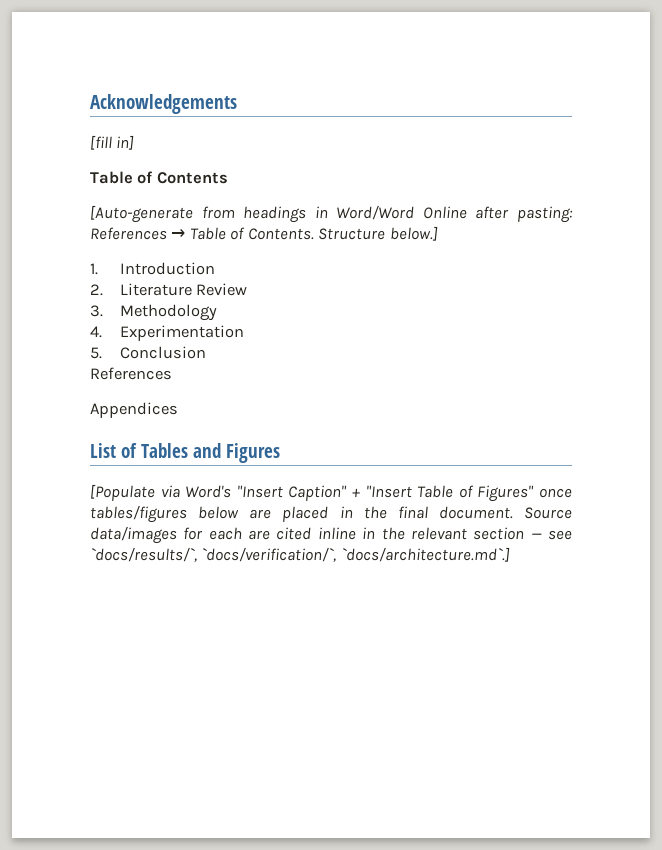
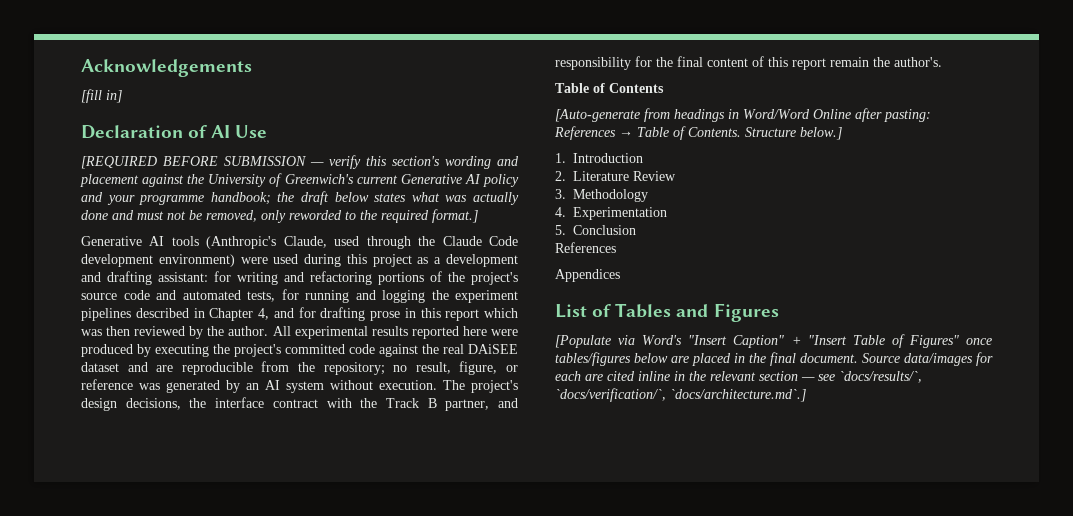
(135, 142) none -> [81,125,268,139] [81,155,519,169] [80,173,519,187] [81,191,520,205] [81,209,478,223] [81,236,518,249] [81,254,518,267] [81,271,518,285] [81,289,518,303] [81,307,518,321] [81,326,518,339] [81,344,518,357] [81,361,518,375] [81,379,518,393] [81,397,518,411] [555,56,942,70] // Declaration of AI Use // [REQUIRED BEFORE SUBMISSION — verify this section's wording and placement against the University of Greenwich's current Generative AI policy and your programme handbook; the draft below states what was actually done and must not be removed, only reworded to the required format.] // Generative AI tools (Anthropic's Claude, used through the Claude Code development environment) were used during this project as a development and drafting assistant: for writing and refactoring portions of the project's source code and automated tests, for running and logging the experiment pipelines described in Chapter 4, and for drafting prose in this report which was then reviewed by the author. All experimental results reported here were produced by executing the project's committed code against the real DAiSEE dataset and are reproducible from the repository; no result, figure, or reference was generated by an AI system without execution. The project's design decisions, the interface contract with the Track B partner, and responsibility for the final content of this report remain the author's.

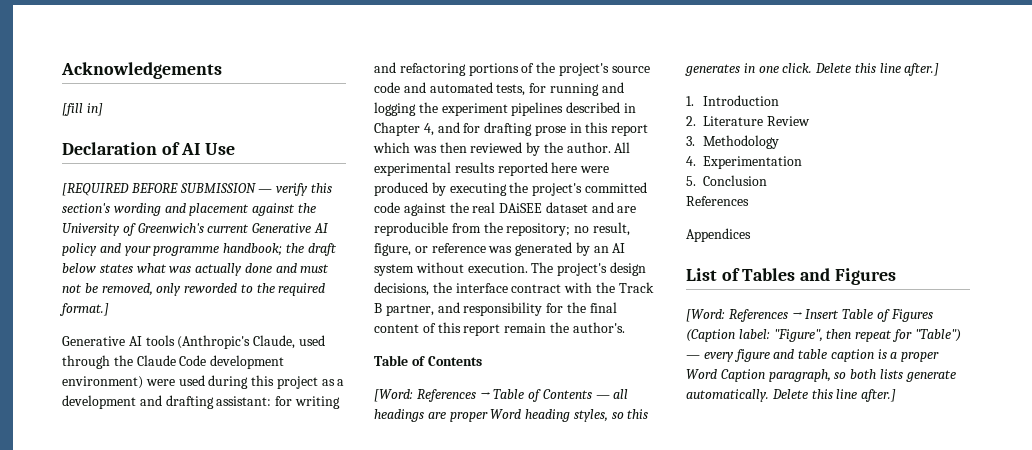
[555,108,931,122] [554,126,842,140] [Auto-generate from headings in Word/Word Online after pasting: References → Table of Contents. Structure below.] -> [374,389,629,402] [374,409,649,422] [685,63,940,76] [Word: References → Table of Contents — all headings are proper Word heading styles, so this generates in one click. Delete this line after.]
[555,334,992,348] [555,352,993,366] [555,371,922,383] [555,388,806,402] [Populate via Word's "Insert Caption" + "Insert Table of Figures" once tables/figures below are placed in the final document. Source data/images for each are cited inline in the relevant section — see `docs/results/`, `docs/verification/`, `docs/architecture.md`.] -> [686,309,933,322] [686,329,961,342] [686,349,940,362] [686,369,956,382] [686,389,897,402] [Word: References → Insert Table of Figures (Caption label: "Figure", then repeat for "Table") — every figure and table caption is a proper Word Caption paragraph, so both lists generate automatically. Delete this line after.]

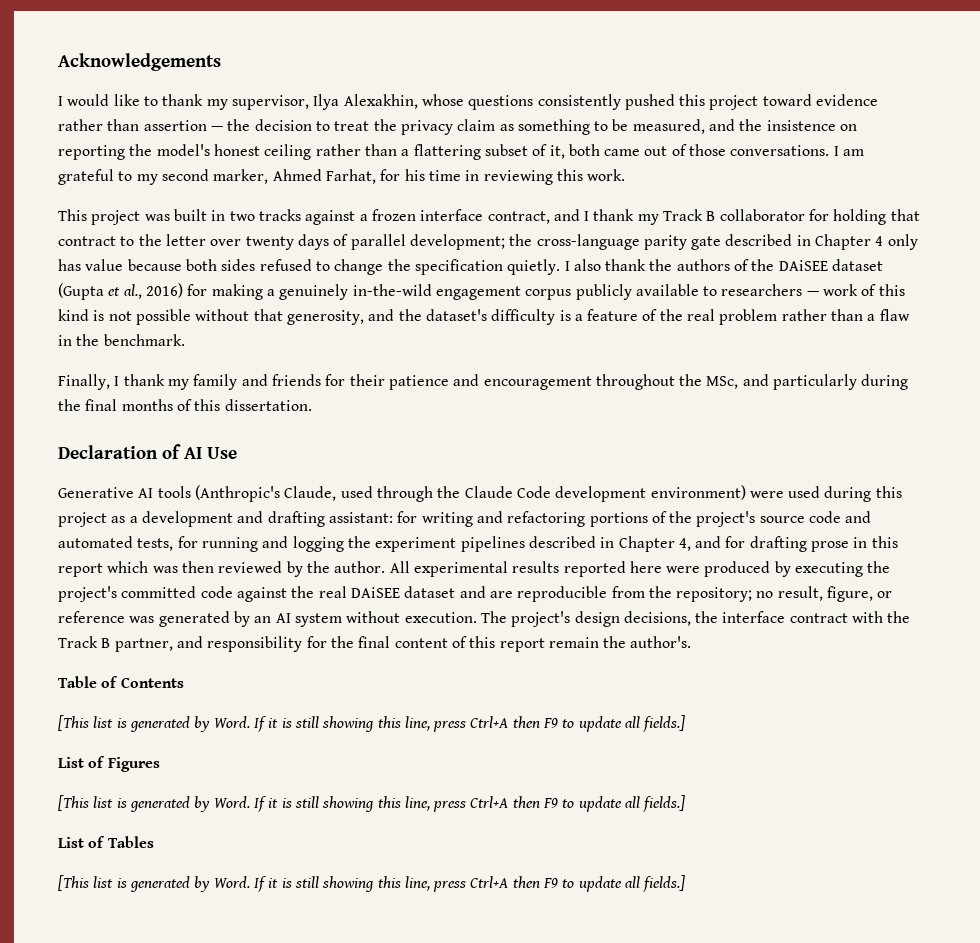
[62,103,103,116] [62,142,236,155] [62,183,332,196] [62,203,316,216] [62,223,329,236] [62,243,337,256] [62,263,330,276] [62,283,326,296] [59,303,109,316] [fill in] // Declaration of AI Use // [REQUIRED BEFORE SUBMISSION — verify this section's wording and placement against the University of Greenwich's current Generative AI policy and your programme handbook; the draft below states what was actually done and must not be removed, only reworded to the required format.] -> [58,94,879,110] [58,119,858,135] [58,144,865,160] [58,169,626,185] [58,209,920,225] [58,234,918,250] [58,259,884,275] [58,283,905,300] [58,309,910,325] [58,334,185,346] [58,374,909,390] [58,399,312,411] [58,444,237,459] I would like to thank my supervisor, Ilya Alexakhin, whose questions consistently pushed this project toward evidence rather than assertion — the decision to treat the privacy claim as something to be measured, and the insistence on reporting the model's honest ceiling rather than a flattering subset of it, both came out of those conversations. I am grateful to my second marker, Ahmed Farhat, for his time in reviewing this work. // This project was built in two tracks against a frozen interface contract, and I thank my Track B collaborator for holding that contract to the letter over twenty days of parallel development; the cross-language parity gate described in Chapter 4 only has value because both sides refused to change the specification quietly. I also thank the authors of the DAiSEE dataset (Gupta et al., 2016) for making a genuinely in-the-wild engagement corpus publicly available to researchers — work of this kind is not possible without that generosity, and the dataset's difficulty is a feature of the real problem rather than a flaw in the benchmark. // Finally, I thank my family and friends for their patience and encouragement throughout the MSc, and particularly during the final months of this dissertation. // Declaration of AI Use
[374,389,629,402] [374,409,649,422] [685,63,940,76] [686,95,780,106] [686,116,811,126] [686,135,780,149] [686,156,803,169] [686,175,768,186] [686,196,749,206] [686,228,751,242] [686,268,896,285] [686,309,933,322] [686,329,961,342] [686,349,940,362] [686,369,956,382] [686,389,897,402] [Word: References → Table of Contents — all headings are proper Word heading styles, so this generates in one click. Delete this line after.] // 1. Introduction // 2. Literature Review // 3. Methodology // 4. Experimentation // 5. Conclusion // References // Appendices // List of Tables and Figures // [Word: References → Insert Table of Figures (Caption label: "Figure", then repeat for "Table") — every figure and table caption is a proper Word Caption paragraph, so both lists generate automatically. Delete this line after.] -> [58,715,686,732] [58,756,160,772] [58,795,686,812] [58,836,154,848] [58,875,686,892] [This list is generated by Word. If it is still showing this line, press Ctrl+A then F9 to update all fields.] // List of Figures // [This list is generated by Word. If it is still showing this line, press Ctrl+A then F9 to update all fields.] // List of Tables // [This list is generated by Word. If it is still showing this line, press Ctrl+A then F9 to update all fields.]

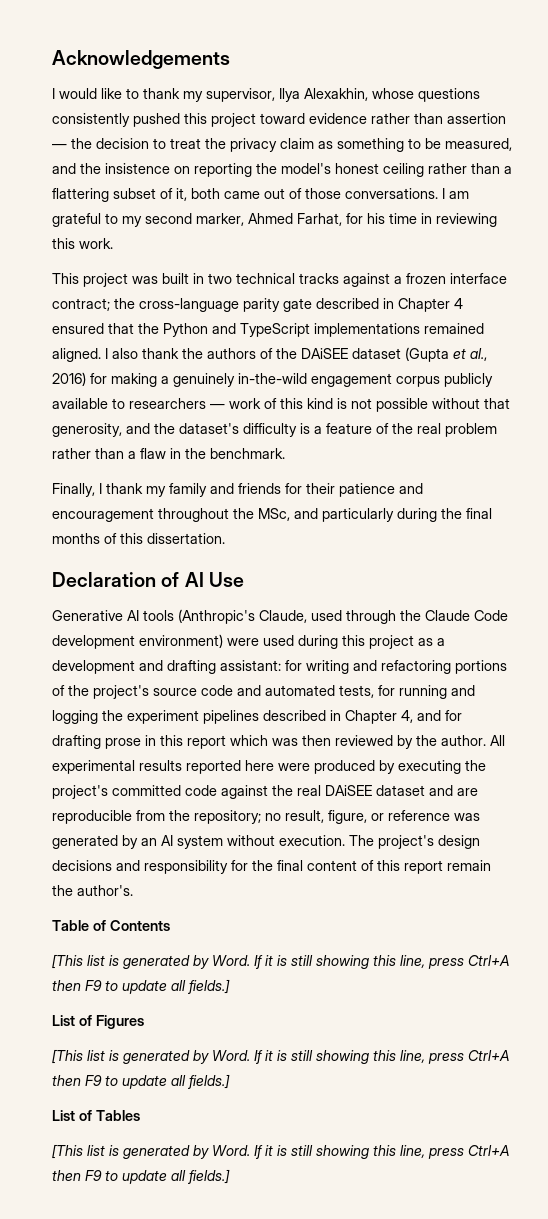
(255, 216) none -> [236,273,295,284] technical
[487,209,920,225] [58,234,505,250] contract, and I thank my Track B collaborator for holding that contract to the letter over twenty days of parallel development; -> [52,298,110,311] contract;
[887,234,918,250] [58,259,561,275] only has value because both sides refused to change the specification quietly. -> [52,323,484,337] [52,348,101,362] ensured that the Python and TypeScript implementations remained aligned.
[623,611,911,626] [58,636,173,652] decisions, the interface contract with the Track B partner, -> [52,860,112,871] decisions

